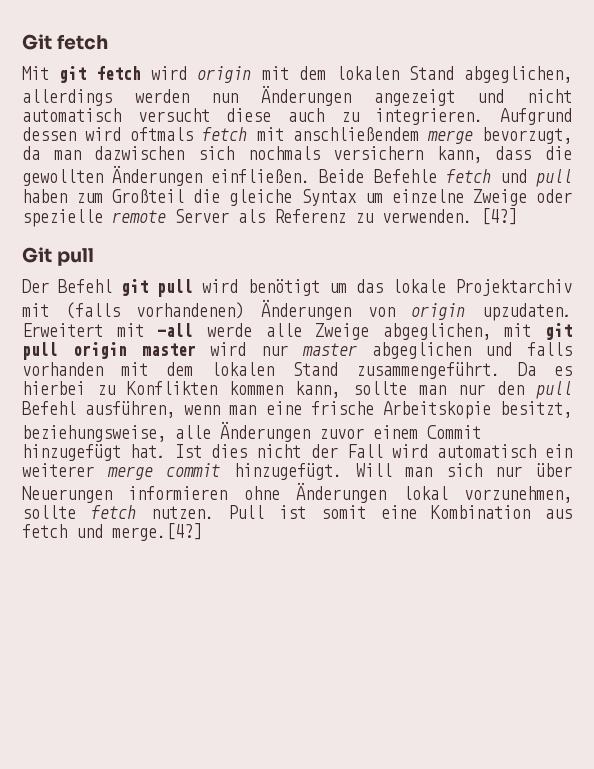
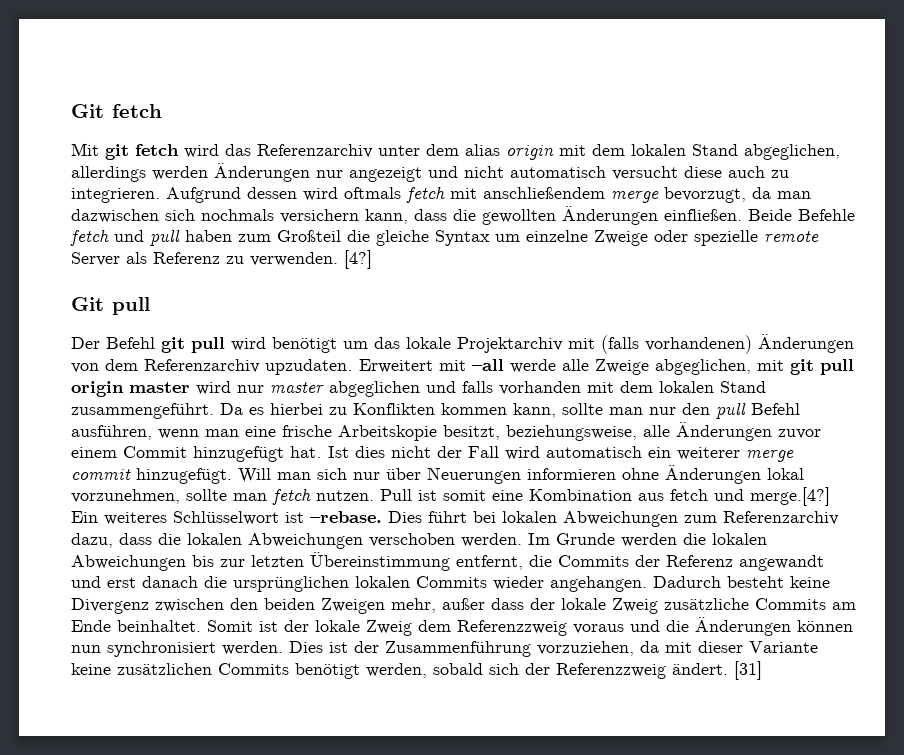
(188, 73) none -> [225,144,500,158] das Referenzarchiv unter dem alias
[211,85,351,106] nun Änderungen -> [214,163,343,182] Änderungen nur
[411,303,466,320] origin -> [105,359,260,373] dem Referenzarchiv
(76, 512) none -> [233,493,267,501] man
(202, 532) none -> [71,511,839,527] [71,533,767,549] [71,552,824,571] [71,576,830,592] [71,598,856,614] [71,617,853,636] [71,641,818,657] [71,661,762,680] Ein weiteres Schlüsselwort ist –rebase. Dies führt bei lokalen Abweichungen zum Referenzarchiv dazu, dass die lokalen Abweichungen verschoben werden. Im Grunde werden die lokalen Abweichungen bis zur letzten Übereinstimmung entfernt, die Commits der Referenz angewandt und erst danach die ursprünglichen lokalen Commits wieder angehangen. Dadurch besteht keine Divergenz zwischen den beiden Zweigen mehr, außer dass der lokale Zweig zusätzliche Commits am Ende beinhaltet. Somit ist der lokale Zweig dem Referenzzweig voraus und die Änderungen können nun synchronisiert werden. Dies ist der Zusammenführung vorzuziehen, da mit dieser Variante keine zusätzlichen Commits benötigt werden, sobald sich der Referenzzweig ändert. [31]

